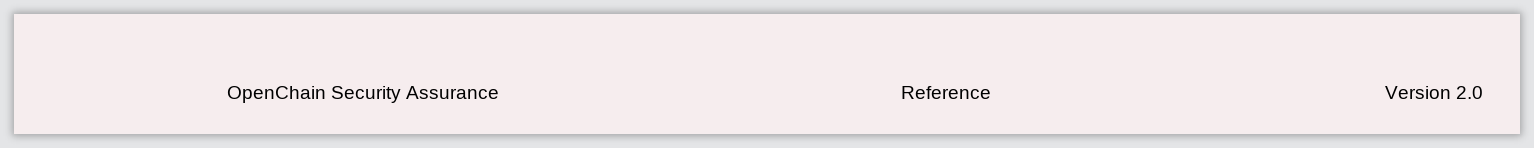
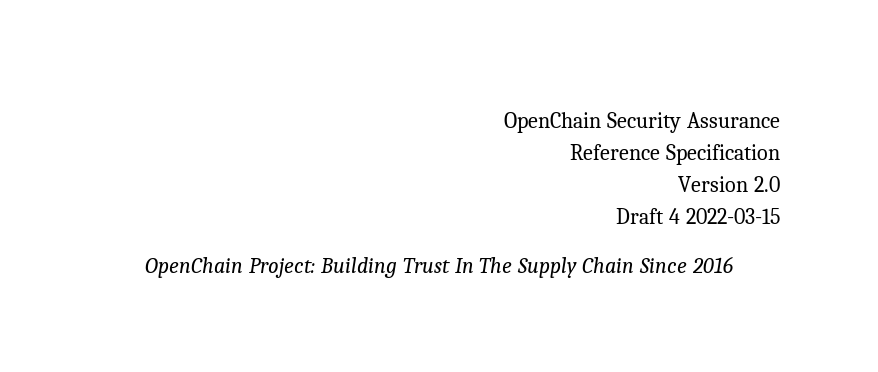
(991, 92) none -> [666,144,780,165] Specification
(1483, 92) none -> [616,208,781,224] [144,256,734,278] // Draft 4 2022-03-15 // OpenChain Project: Building Trust In The Supply Chain Since 2016

